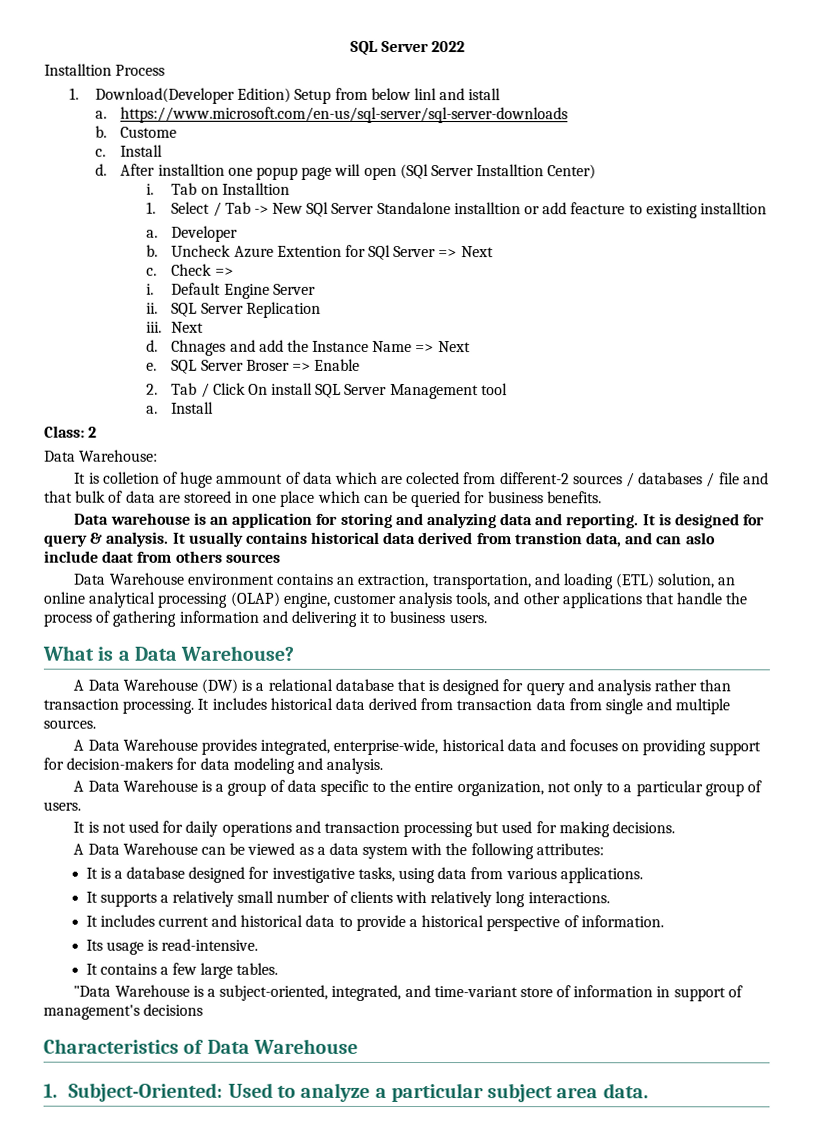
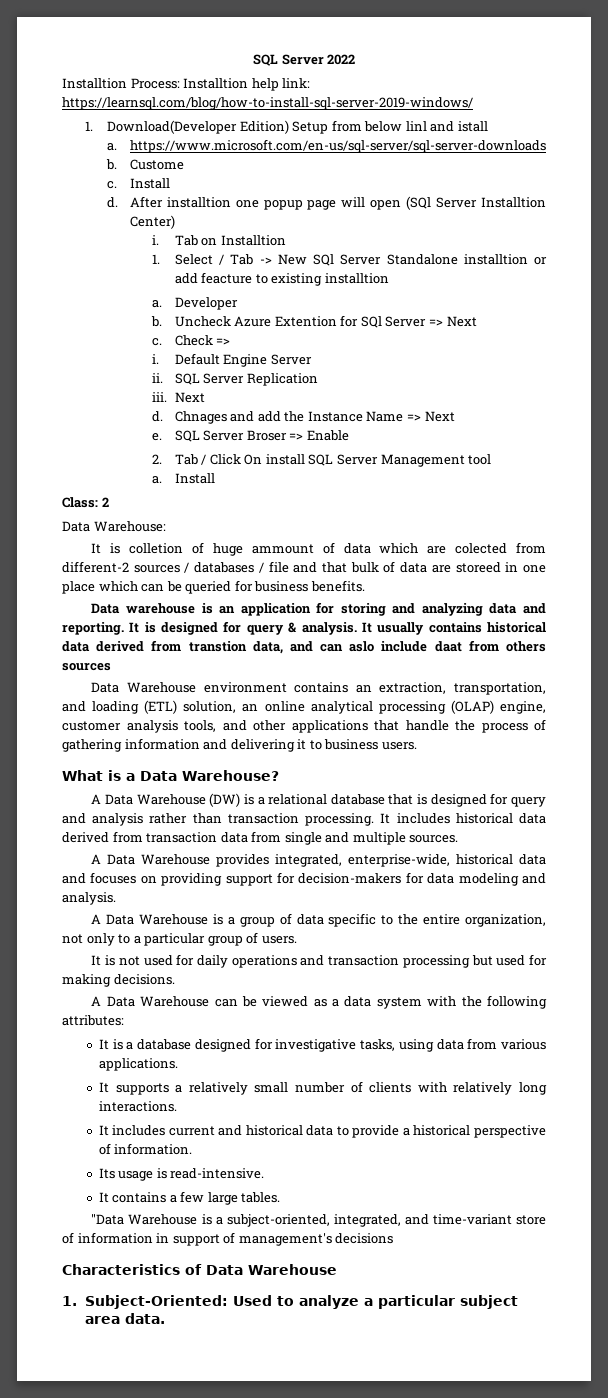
[115,64,166,76] Process -> [130,78,311,91] [62,97,473,110] Process: Installtion help link: https://learnsql.com/blog/how-to-install-sql-server-2019-windows/

